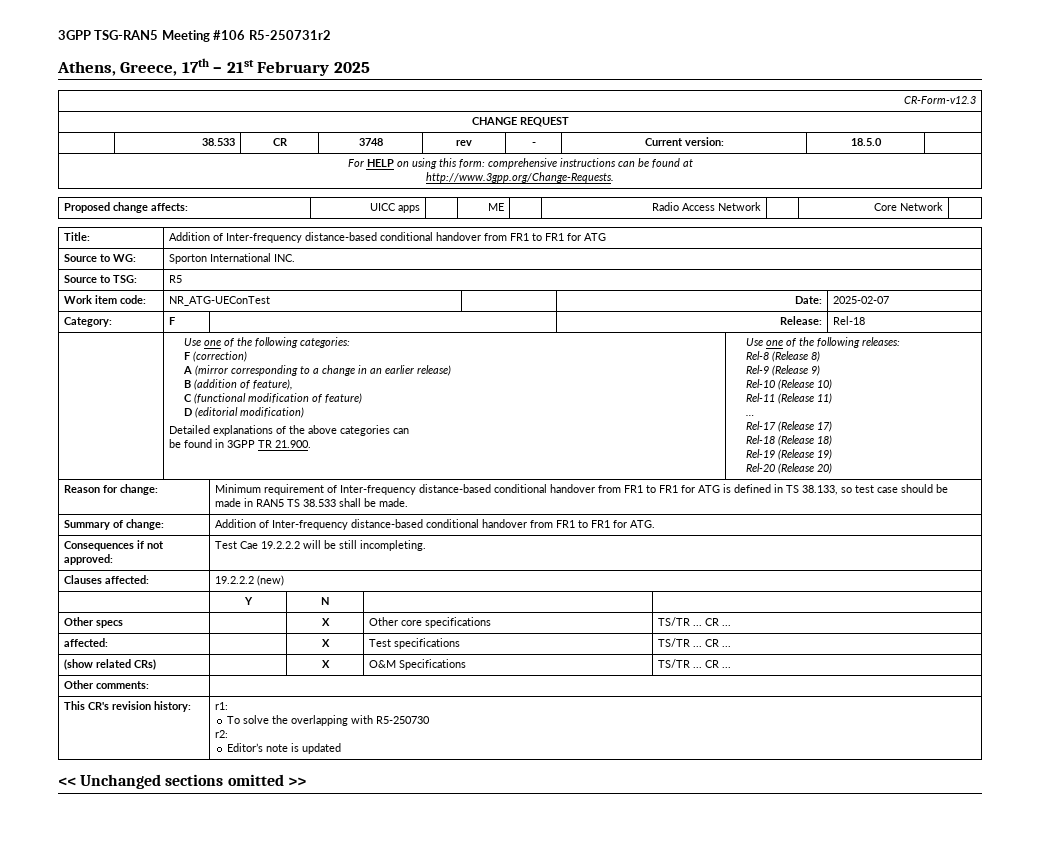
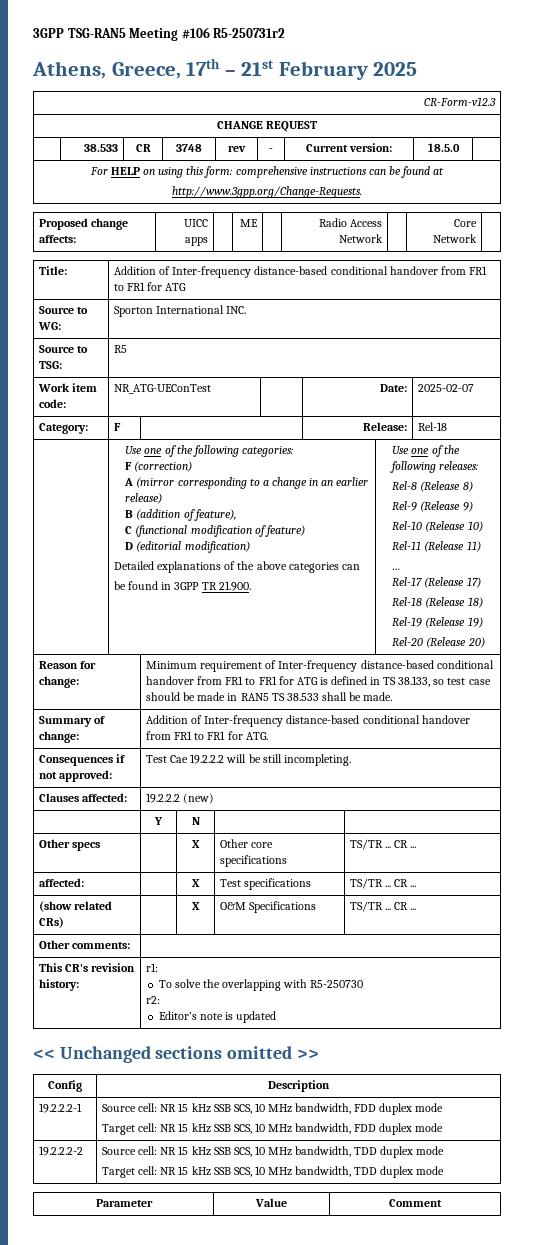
(306, 781) none -> [48,1080,82,1092] [268,1080,330,1092] [39,1103,83,1113] [102,1103,444,1115] [102,1123,444,1135] [39,1146,84,1156] [102,1146,445,1158] [102,1166,445,1178] [95,1199,153,1207] [255,1198,287,1207] [389,1199,442,1207] // Config | Description // 19.2.2.2-1 | Source cell: NR 15 kHz SSB SCS, 10 MHz bandwidth, FDD duplex mode // Target cell: NR 15 kHz SSB SCS, 10 MHz bandwidth, FDD duplex mode // 19.2.2.2-2 | Source cell: NR 15 kHz SSB SCS, 10 MHz bandwidth, TDD duplex mode // Target cell: NR 15 kHz SSB SCS, 10 MHz bandwidth, TDD duplex mode // Parameter | Value | Comment

